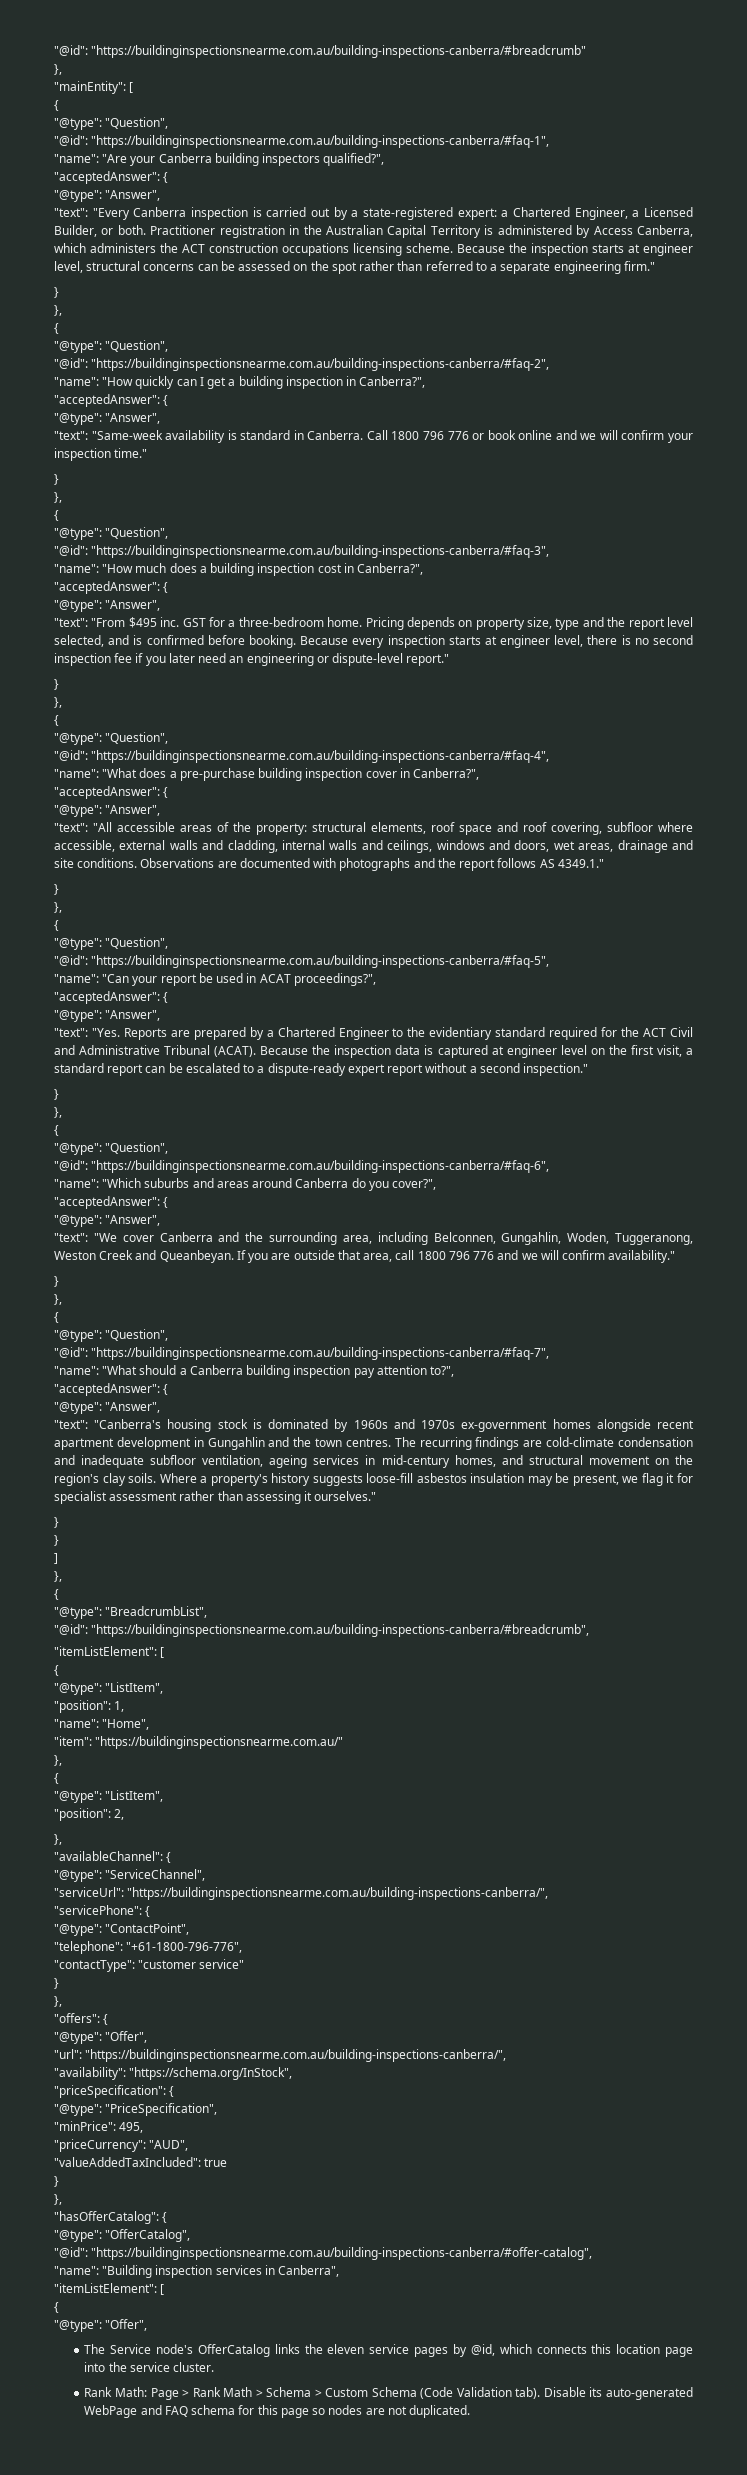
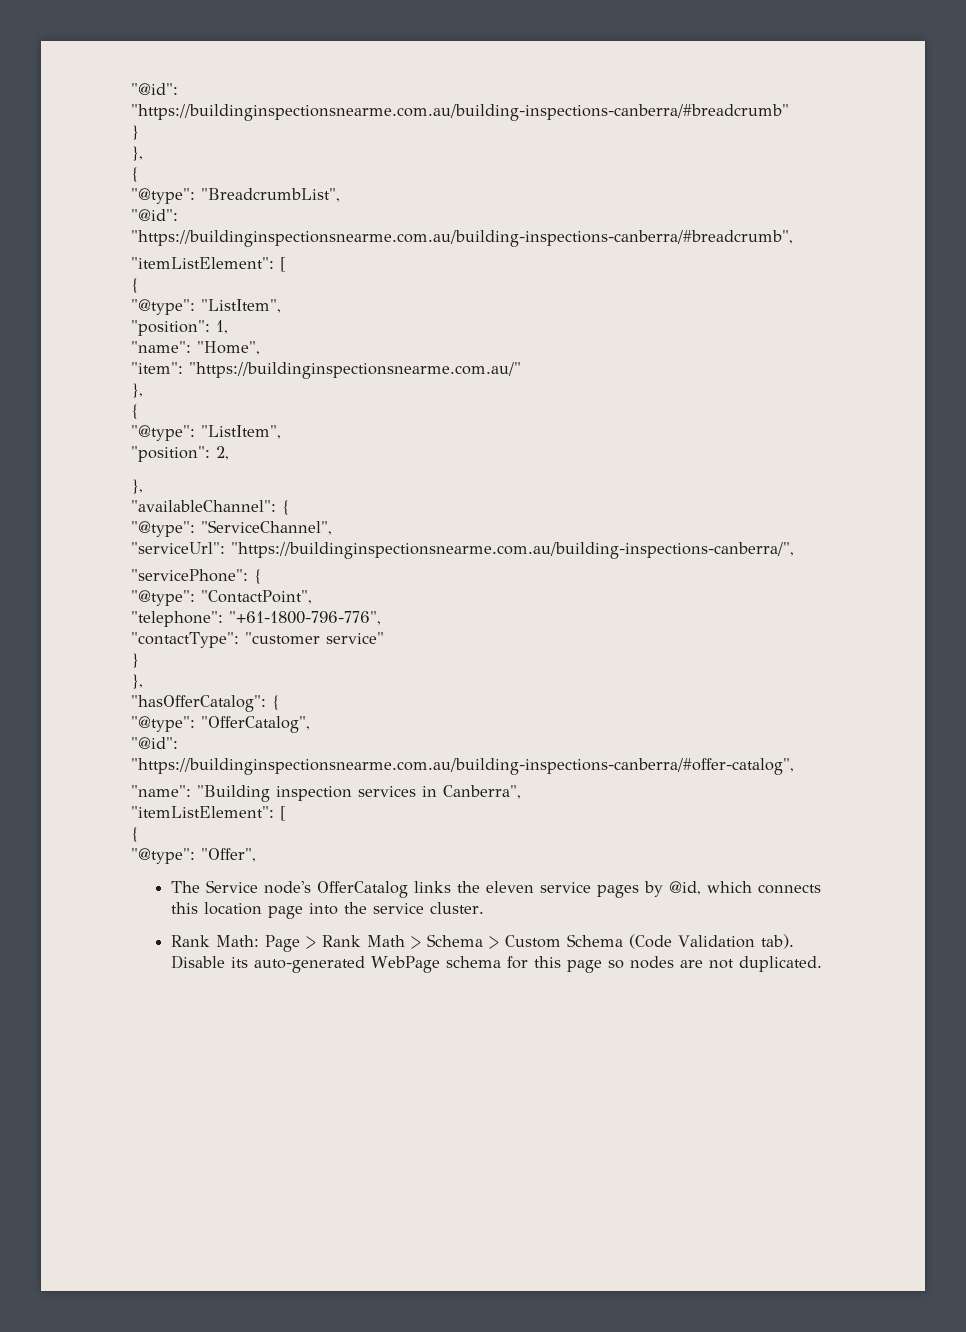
[54,64,62,75] [54,81,134,94] [54,100,59,111] [54,117,169,130] [54,135,550,148] [54,153,385,166] [54,171,169,184] [54,190,161,202] [54,207,693,220] [54,225,694,238] [54,243,693,256] [54,261,655,274] [54,287,59,298] [54,305,62,316] [54,323,59,334] [54,340,169,353] [54,358,550,371] [54,376,426,389] [54,394,169,407] [54,413,161,425] [54,430,693,443] [54,448,148,461] [54,474,59,485] [54,492,62,503] [54,510,59,521] [54,527,169,540] [54,545,550,558] [54,563,424,576] [54,581,169,594] [54,600,161,612] [54,617,694,630] [54,635,693,648] [54,653,450,666] [54,679,59,690] [54,697,62,708] [54,715,59,726] [54,732,169,745] [54,750,550,763] [54,768,480,781] [54,786,169,799] [54,805,161,817] [54,822,693,835] [54,840,693,853] [54,858,604,871] [54,884,59,895] [54,902,62,913] [54,920,59,931] [54,937,169,950] [54,955,550,968] [54,973,376,986] [54,991,169,1004] [54,1010,161,1022] [54,1027,694,1040] [54,1045,693,1058] [54,1063,589,1076] [54,1089,59,1100] [54,1107,62,1118] [54,1125,59,1136] [54,1142,169,1155] [54,1160,550,1173] [54,1178,437,1191] [54,1196,169,1209] [54,1215,161,1227] [54,1232,693,1245] [54,1250,676,1263] [54,1276,59,1287] [54,1294,62,1305] [54,1312,59,1323] [54,1329,169,1342] [54,1347,550,1360] [54,1365,455,1378] [54,1383,169,1396] [54,1402,161,1414] [54,1419,694,1432] [54,1437,693,1450] [54,1455,694,1468] [54,1473,693,1486] [54,1491,377,1504] [54,1517,59,1528] [54,1535,59,1546] [54,1553,58,1564] }, // "mainEntity": [ // { // "@type": "Question", // "@id": "https://buildinginspectionsnearme.com.au/building-inspections-canberra/#faq-1", // "name": "Are your Canberra building inspectors qualified?", // "acceptedAnswer": { // "@type": "Answer", // "text": "Every Canberra inspection is carried out by a state-registered expert: a Chartered Engineer, a Licensed Builder, or both. Practitioner registration in the Australian Capital Territory is administered by Access Canberra, which administers the ACT construction occupations licensing scheme. Because the inspection starts at engineer level, structural concerns can be assessed on the spot rather than referred to a separate engineering firm." // } // }, // { // "@type": "Question", // "@id": "https://buildinginspectionsnearme.com.au/building-inspections-canberra/#faq-2", // "name": "How quickly can I get a building inspection in Canberra?", // "acceptedAnswer": { // "@type": "Answer", // "text": "Same-week availability is standard in Canberra. Call 1800 796 776 or book online and we will confirm your inspection time." // } // }, // { // "@type": "Question", // "@id": "https://buildinginspectionsnearme.com.au/building-inspections-canberra/#faq-3", // "name": "How much does a building inspection cost in Canberra?", // "acceptedAnswer": { // "@type": "Answer", // "text": "From $495 inc. GST for a three-bedroom home. Pricing depends on property size, type and the report level selected, and is confirmed before booking. Because every inspection starts at engineer level, there is no second inspection fee if you later need an engineering or dispute-level report." // } // }, // { // "@type": "Question", // "@id": "https://buildinginspectionsnearme.com.au/building-inspections-canberra/#faq-4", // "name": "What does a pre-purchase building inspection cover in Canberra?", // "acceptedAnswer": { // "@type": "Answer", // "text": "All accessible areas of the property: structural elements, roof space and roof covering, subfloor where accessible, external walls and cladding, internal walls and ceilings, windows and doors, wet areas, drainage and site conditions. Observations are documented with photographs and the report follows AS 4349.1." // } // }, // { // "@type": "Question", // "@id": "https://buildinginspectionsnearme.com.au/building-inspections-canberra/#faq-5", // "name": "Can your report be used in ACAT proceedings?", // "acceptedAnswer": { // "@type": "Answer", // "text": "Yes. Reports are prepared by a Chartered Engineer to the evidentiary standard required for the ACT Civil and Administrative Tribunal (ACAT). Because the inspection data is captured at engineer level on the first visit, a standard report can be escalated to a dispute-ready expert report without a second inspection." // } // }, // { // "@type": "Question", // "@id": "https://buildinginspectionsnearme.com.au/building-inspections-canberra/#faq-6", // "name": "Which suburbs and areas around Canberra do you cover?", // "acceptedAnswer": { // "@type": "Answer", // "text": "We cover Canberra and the surrounding area, including Belconnen, Gungahlin, Woden, Tuggeranong, Weston Creek and Queanbeyan. If you are outside that area, call 1800 796 776 and we will confirm availability." // } // }, // { // "@type": "Question", // "@id": "https://buildinginspectionsnearme.com.au/building-inspections-canberra/#faq-7", // "name": "What should a Canberra building inspection pay attention to?", // "acceptedAnswer": { // "@type": "Answer", // "text": "Canberra's housing stock is dominated by 1960s and 1970s ex-government homes alongside recent apartment development in Gungahlin and the town centres. The recurring findings are cold-climate condensation and inadequate subfloor ventilation, ageing services in mid-century homes, and structural movement on the region's clay soils. Where a property's history suggests loose-fill asbestos insulation may be present, we flag it for specialist assessment rather than assessing it ourselves." // } // } // ] -> [131,125,139,140] }
[54,2013,109,2025] [54,2031,148,2044] [54,2049,507,2062] [54,2067,293,2080] [54,2085,175,2098] [54,2103,218,2116] [54,2121,144,2133] [54,2139,189,2152] [54,2157,228,2167] [54,2176,59,2187] [54,2194,62,2205] // "offers": { // "@type": "Offer", // "url": "https://buildinginspectionsnearme.com.au/building-inspections-canberra/", // "availability": "https://schema.org/InStock", // "priceSpecification": { // "@type": "PriceSpecification", // "minPrice": 495, // "priceCurrency": "AUD", // "valueAddedTaxIncluded": true // } // }, -> (143, 681) none
[140,2405,188,2417] and FAQ -> (440, 964) none

